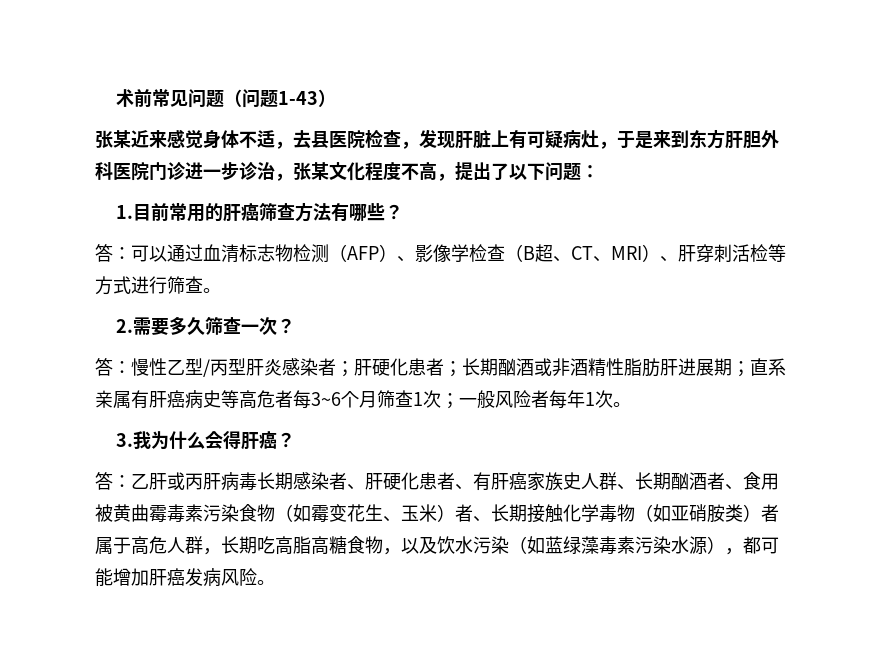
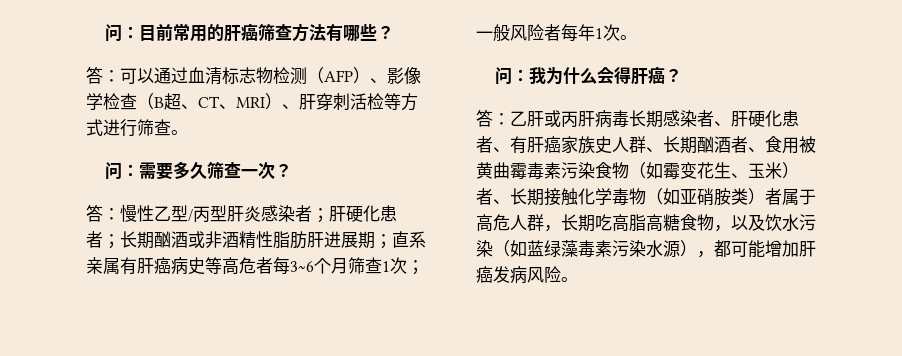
[116,89,337,108] [95,129,779,149] [95,161,599,181] [116,205,134,219] 术前常见问题（问题1-43） // 张某近来感觉身体不适，去县医院检查，发现肝脏上有可疑病灶，于是来到东方肝胆外科医院门诊进一步诊治，张某文化程度不高，提出了以下问题： // 1. -> [105,24,140,42] 问：
[116,319,134,333] 2. -> [105,162,140,180] 问：
[116,433,134,447] 3. -> [495,67,530,85] 问：

